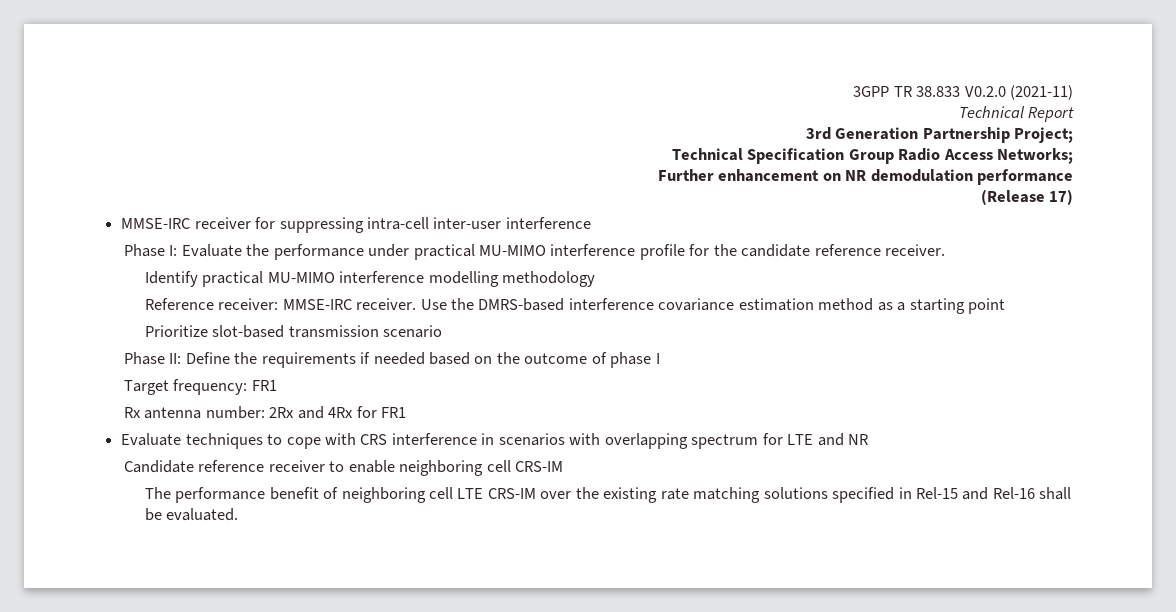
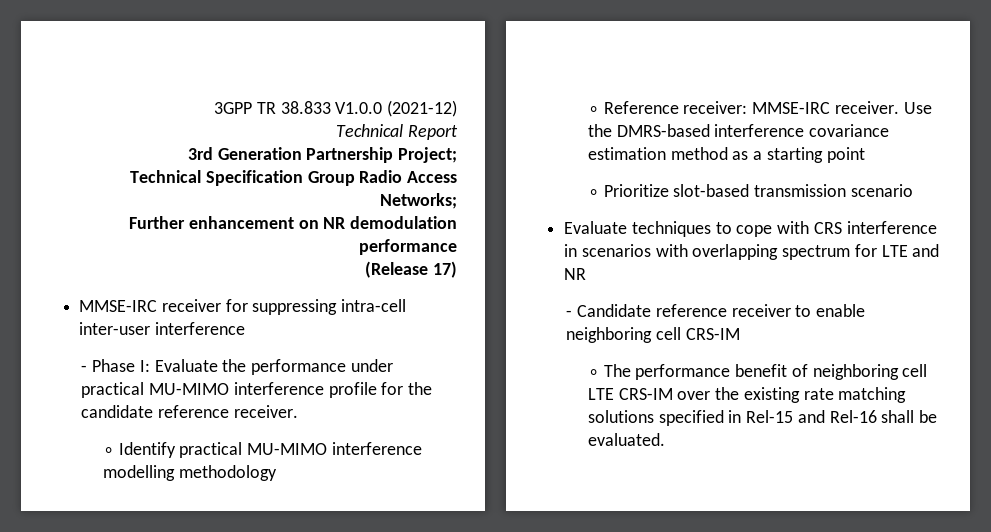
[964,85,1074,100] V0.2.0 (2021-11) -> [335,100,457,117] V1.0.0 (2021-12)
(591, 223) none -> [81,365,88,372] -
(946, 250) none -> [102,447,114,455] ∘
(595, 279) none -> [587,106,599,114] ∘
(1006, 306) none -> [587,189,599,197] ∘
[123,352,660,368] [123,379,277,395] [123,406,407,419] // Phase II: Define the requirements if needed based on the outcome of phase I // Target frequency: FR1 // Rx antenna number: 2Rx and 4Rx for FR1 -> (913, 190) none
(868, 439) none -> [566,310,573,317] -
(564, 466) none -> [587,369,599,377] ∘

